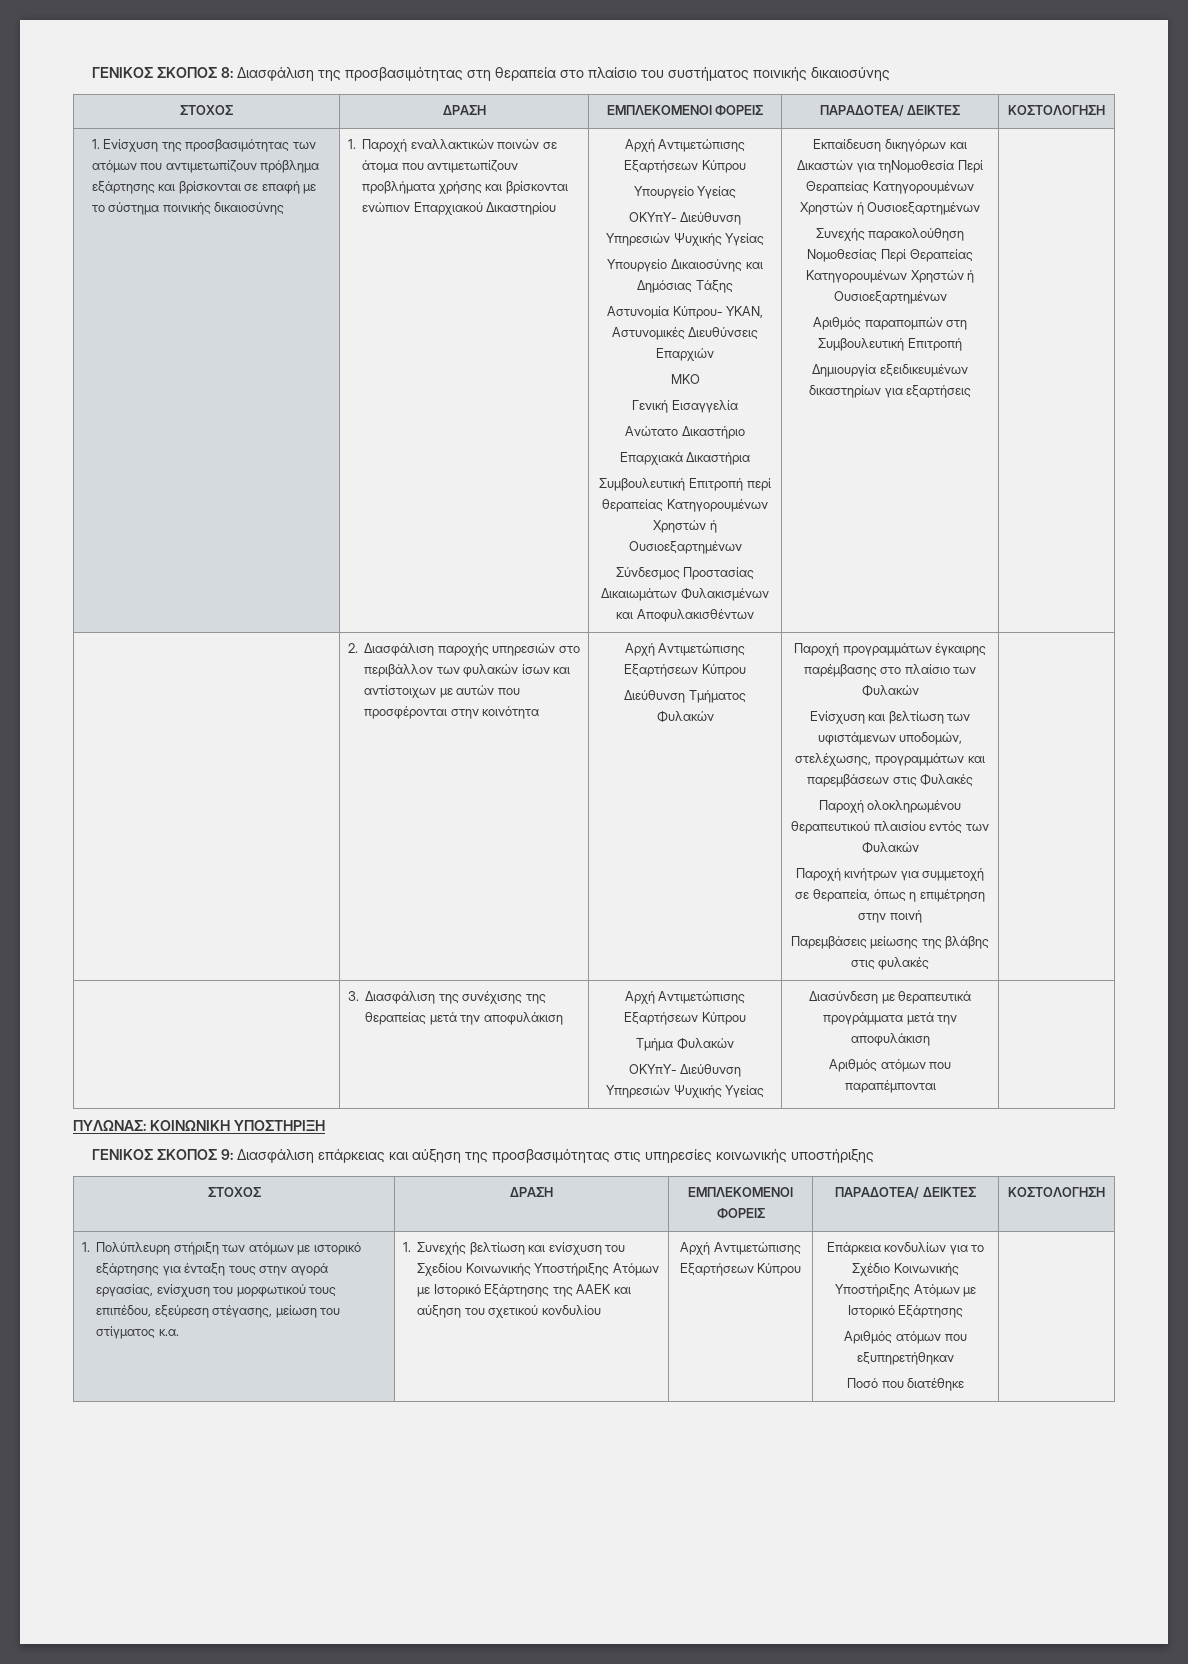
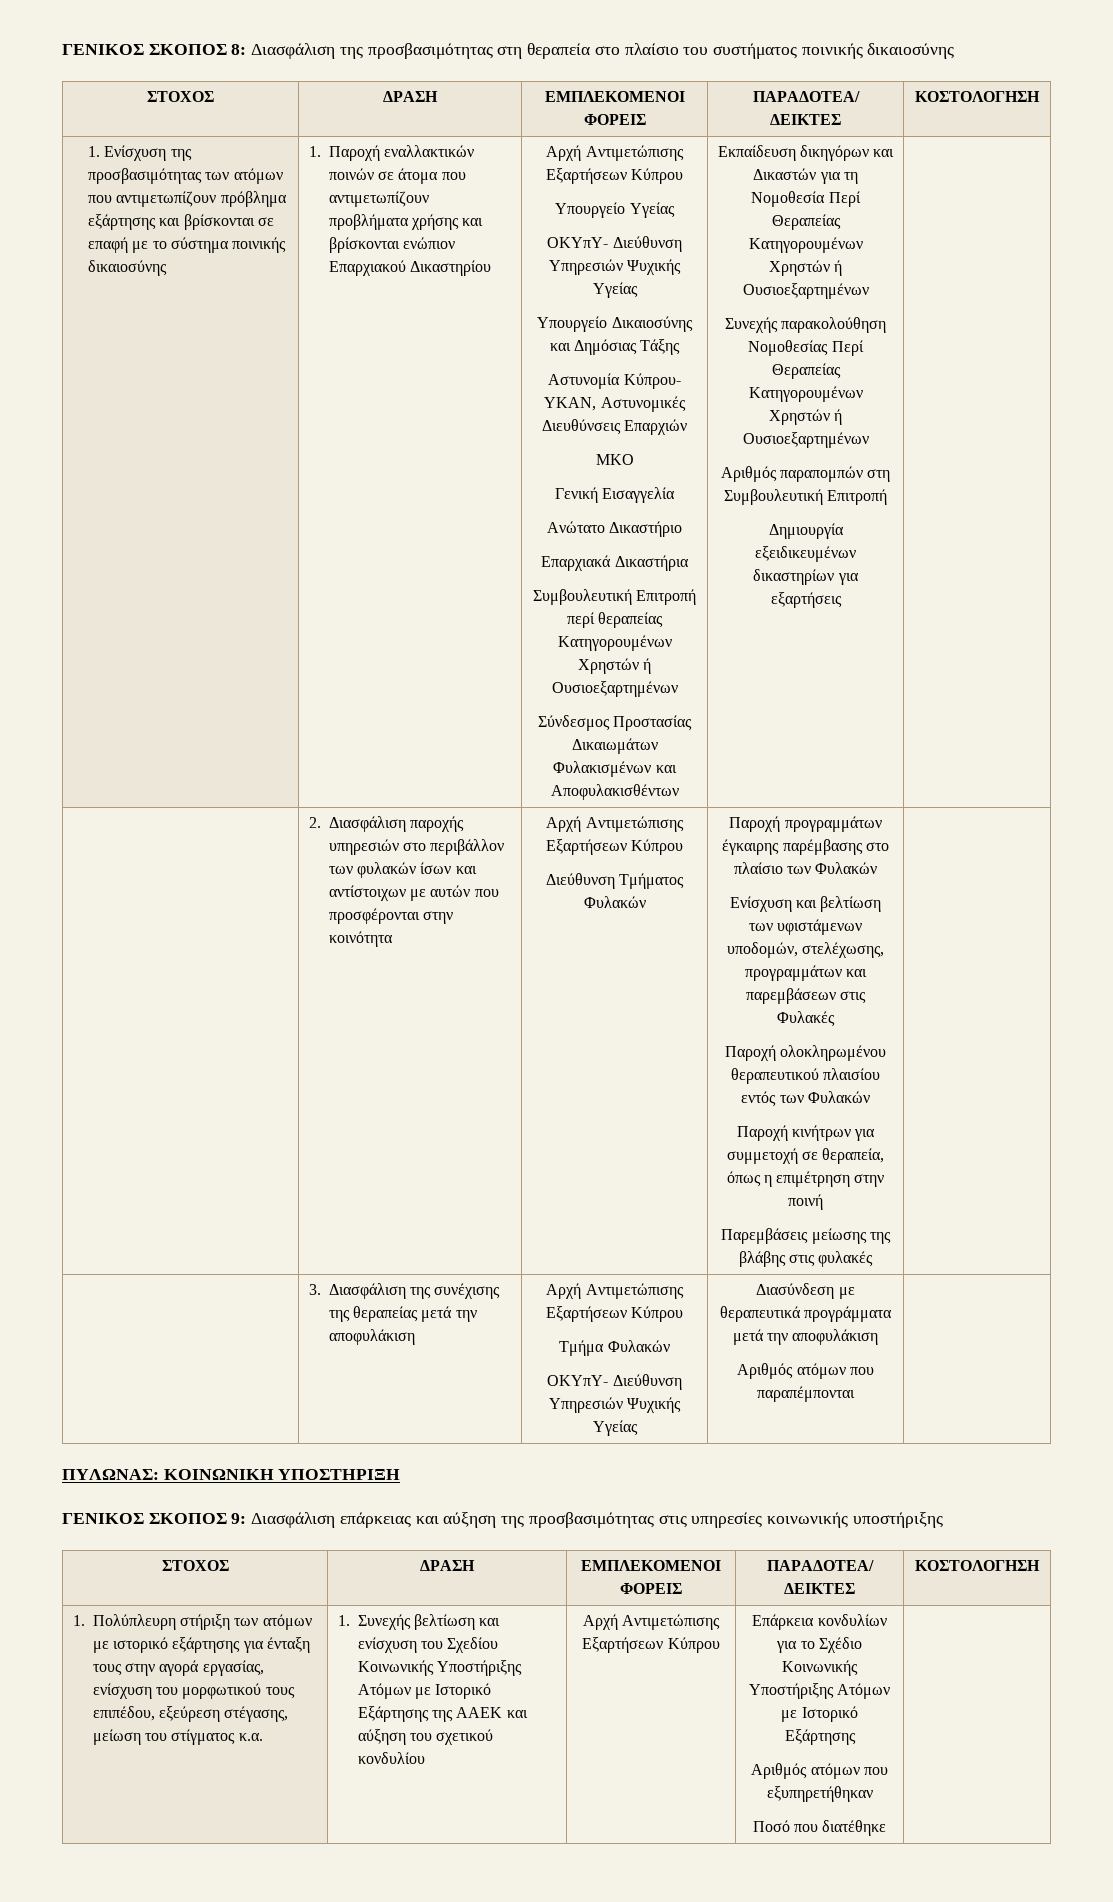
[878,160,955,173] τηΝομοθεσία -> [843,172,858,184] [751,191,826,207] τη Νομοθεσία

